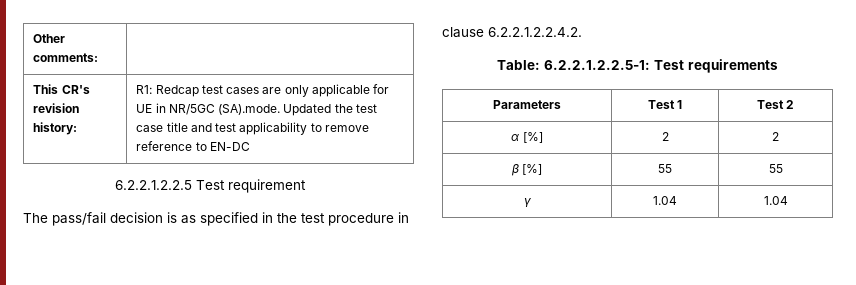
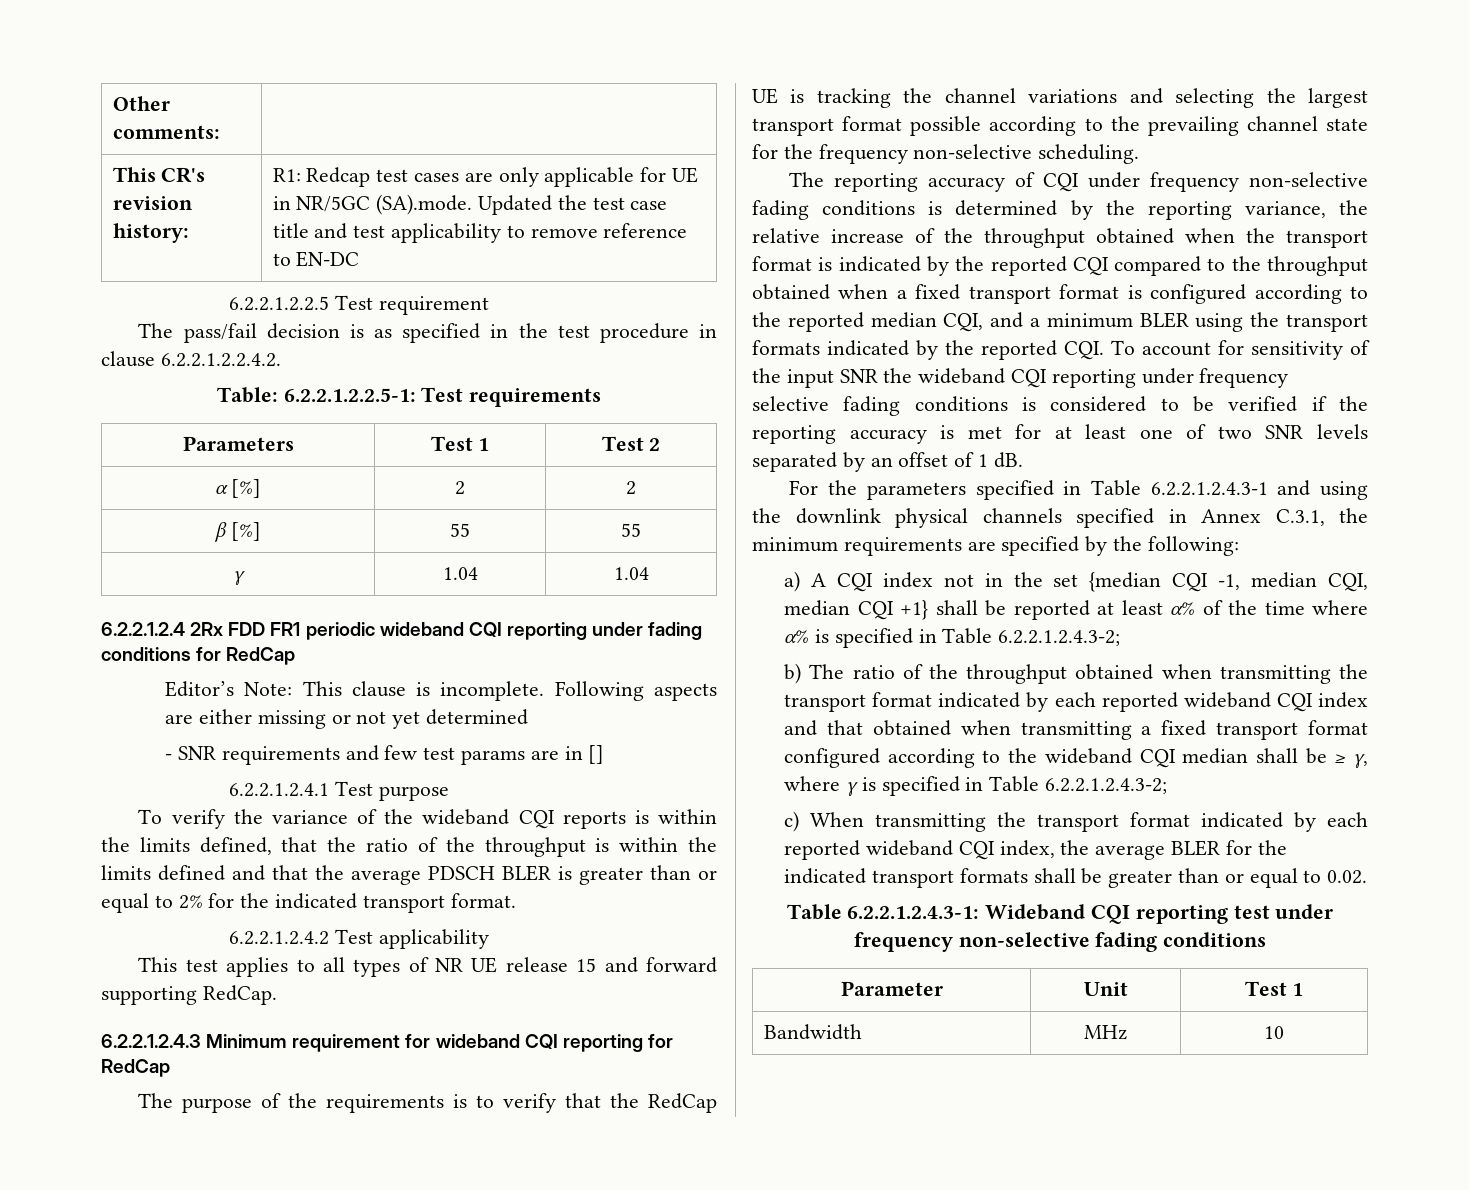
(788, 200) none -> [101,622,703,640] [101,647,296,665] [165,681,717,701] [165,709,528,729] [165,745,605,765] [229,781,449,801] [138,809,717,829] [101,837,717,857] [101,865,717,885] [101,893,516,913] [229,929,489,949] [138,957,717,977] [101,985,277,1005] [101,1034,673,1052] [101,1059,170,1077] [138,1093,717,1113] [752,88,1368,108] [752,116,1368,136] [752,144,1140,164] [789,172,1368,192] [752,200,1368,220] [752,228,1368,248] [752,256,1368,276] [752,284,1368,304] [752,312,1368,332] [752,340,1370,360] [752,368,1289,388] [752,396,1368,416] [752,424,1368,444] [752,452,1023,472] [789,480,1368,500] [752,508,1368,528] [752,536,1239,556] [784,571,1368,592] [784,600,1368,620] [784,628,1121,648] [784,663,1368,684] [784,692,1368,712] [784,720,1368,740] [784,748,1368,768] [784,776,1167,796] [784,811,1368,832] [784,840,1287,860] [784,868,1368,888] [786,904,1334,924] [853,932,1267,952] [840,981,943,996] [1083,982,1128,996] [1244,981,1304,996] [763,1024,862,1040] [1084,1025,1127,1040] [1264,1026,1284,1039] // 6.2.2.1.2.4 2Rx FDD FR1 periodic wideband CQI reporting under fading conditions for RedCap // Editor’s Note: This clause is incomplete. Following aspects are either missing or not yet determined // - SNR requirements and few test params are in [] // 6.2.2.1.2.4.1 Test purpose // To verify the variance of the wideband CQI reports is within the limits defined, that the ratio of the throughput is within the limits defined and that the average PDSCH BLER is greater than or equal to 2% for the indicated transport format. // 6.2.2.1.2.4.2 Test applicability // This test applies to all types of NR UE release 15 and forward supporting RedCap. // 6.2.2.1.2.4.3 Minimum requirement for wideband CQI reporting for RedCap // The purpose of the requirements is to verify that the RedCap UE is tracking the channel variations and selecting the largest transport format possible according to the prevailing channel state for the frequency non-selective scheduling. // The reporting accuracy of CQI under frequency non-selective fading conditions is determined by the reporting variance, the relative increase of the throughput obtained when the transport format is indicated by the reported CQI compared to the throughput obtained when a fixed transport format is configured according to the reported median CQI, and a minimum BLER using the transport formats indicated by the reported CQI. To account for sensitivity of the input SNR the wideband CQI reporting under frequency selective fading conditions is considered to be verified if the reporting accuracy is met for at least one of two SNR levels separated by an offset of 1 dB. // For the parameters specified in Table 6.2.2.1.2.4.3-1 and using the downlink physical channels specified in Annex C.3.1, the minimum requirements are specified by the following: // a) A CQI index not in the set {median CQI -1, median CQI, median CQI +1} shall be reported at least α% of the time where α% is specified in Table 6.2.2.1.2.4.3-2; // b) The ratio of the throughput obtained when transmitting the transport format indicated by each reported wideband CQI index and that obtained when transmitting a fixed transport format configured according to the wideband CQI median shall be ≥ γ, where γ is specified in Table 6.2.2.1.2.4.3-2; // c) When transmitting the transport format indicated by each reported wideband CQI index, the average BLER for the indicated transport formats shall be greater than or equal to 0.02. // Table 6.2.2.1.2.4.3-1: Wideband CQI reporting test under frequency non-selective fading conditions // Parameter | Unit | Test 1 // Bandwidth | MHz | 10

